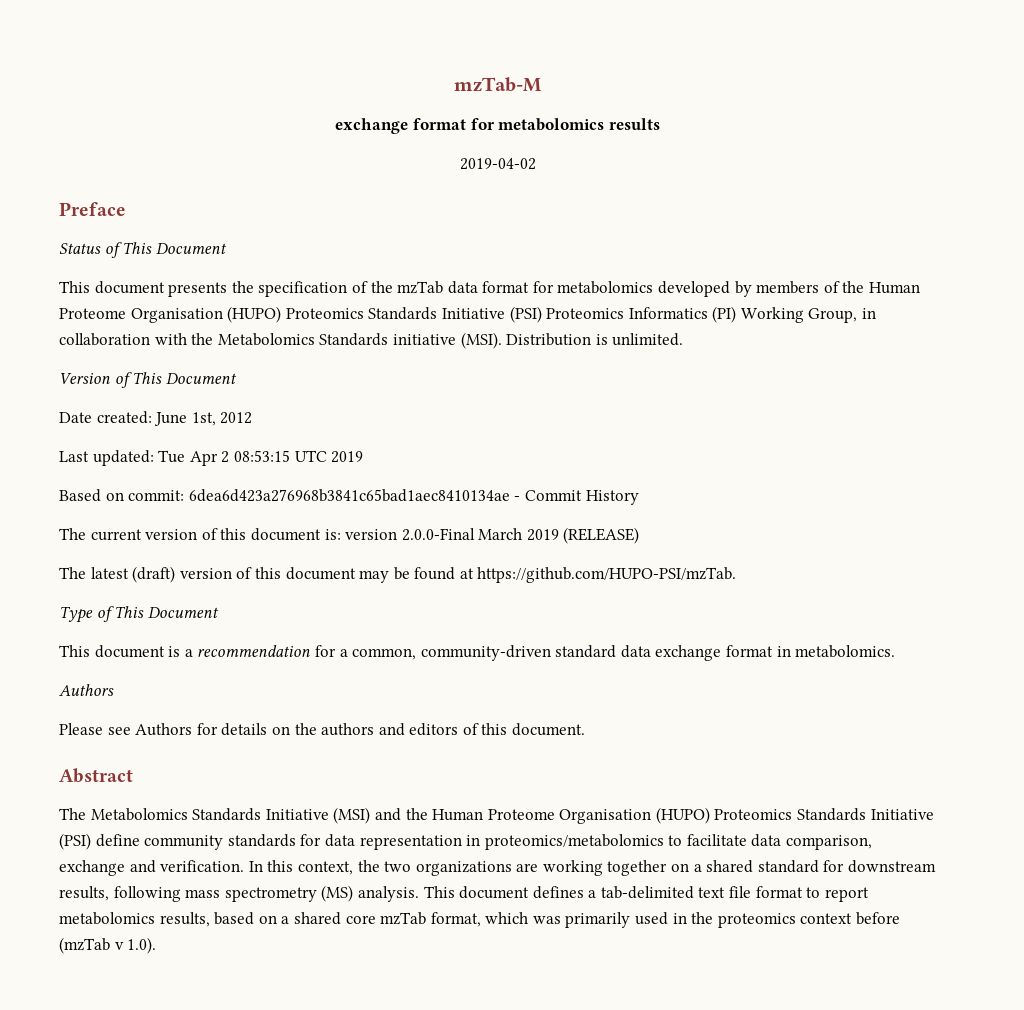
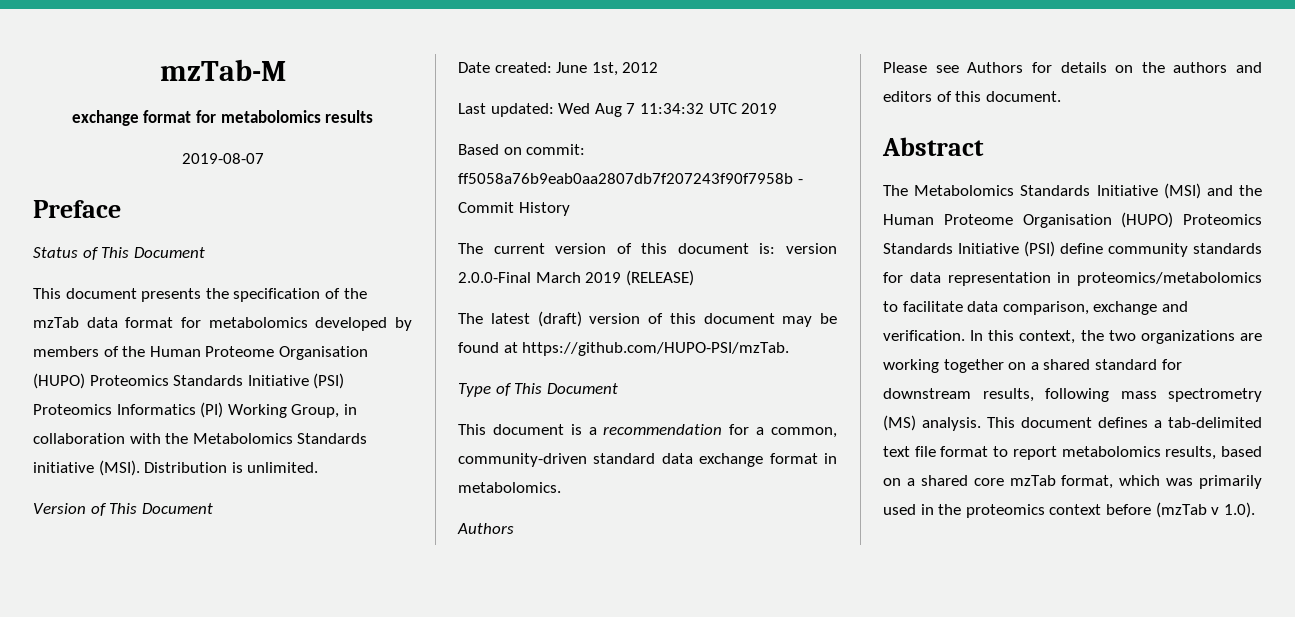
[459,158,536,170] 2019-04-02 -> [181,153,264,164] 2019-08-07
[158,450,290,466] Tue Apr 2 08:53:15 -> [558,103,704,117] Wed Aug 7 11:34:32
[188,489,510,502] 6dea6d423a276968b3841c65bad1aec8410134ae -> [458,173,793,184] ff5058a76b9eab0aa2807db7f207243f90f7958b

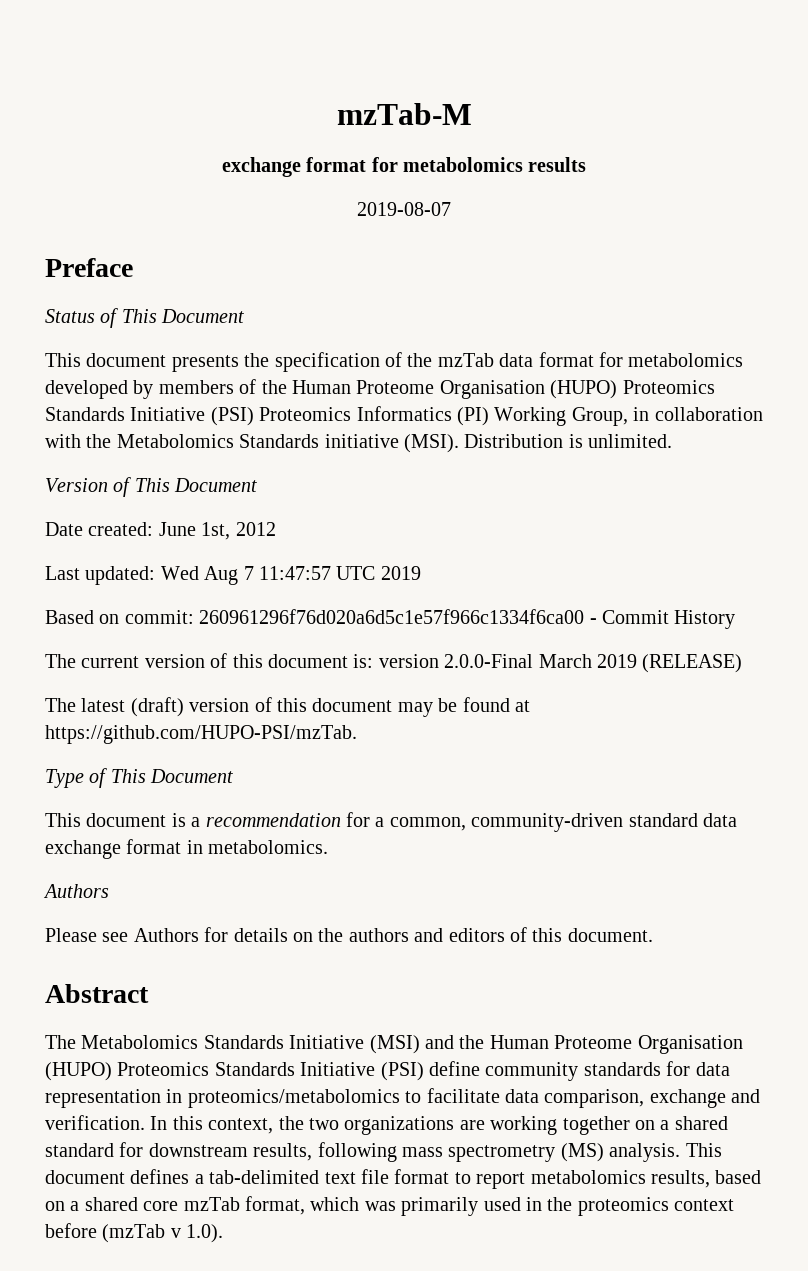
[639,103,704,114] 11:34:32 -> [259,566,331,580] 11:47:57
[458,173,793,184] ff5058a76b9eab0aa2807db7f207243f90f7958b -> [199,609,585,624] 260961296f76d020a6d5c1e57f966c1334f6ca00

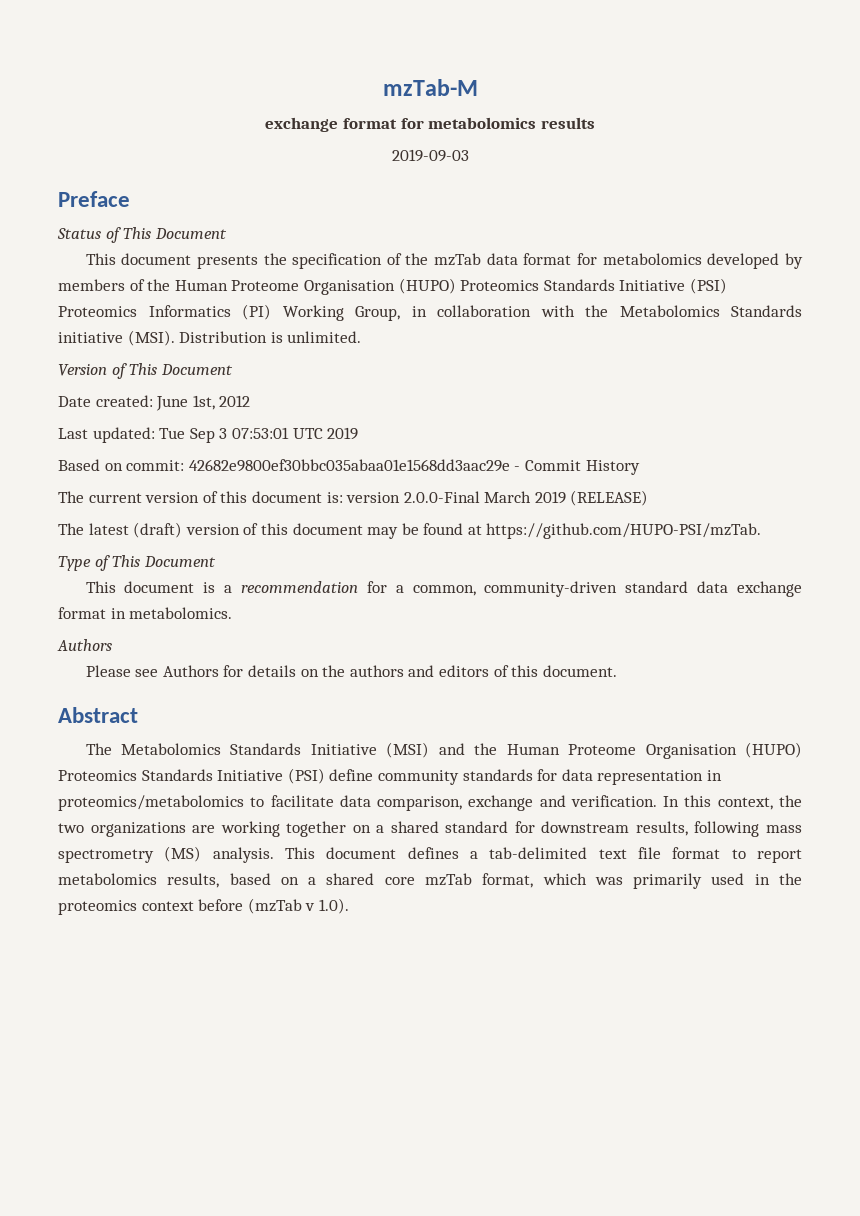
[357,202,451,216] 2019-08-07 -> [391,149,469,162] 2019-09-03
[160,566,331,585] Wed Aug 7 11:47:57 -> [159,427,289,443] Tue Sep 3 07:53:01
[199,609,585,624] 260961296f76d020a6d5c1e57f966c1334f6ca00 -> [188,459,510,472] 42682e9800ef30bbc035abaa01e1568dd3aac29e

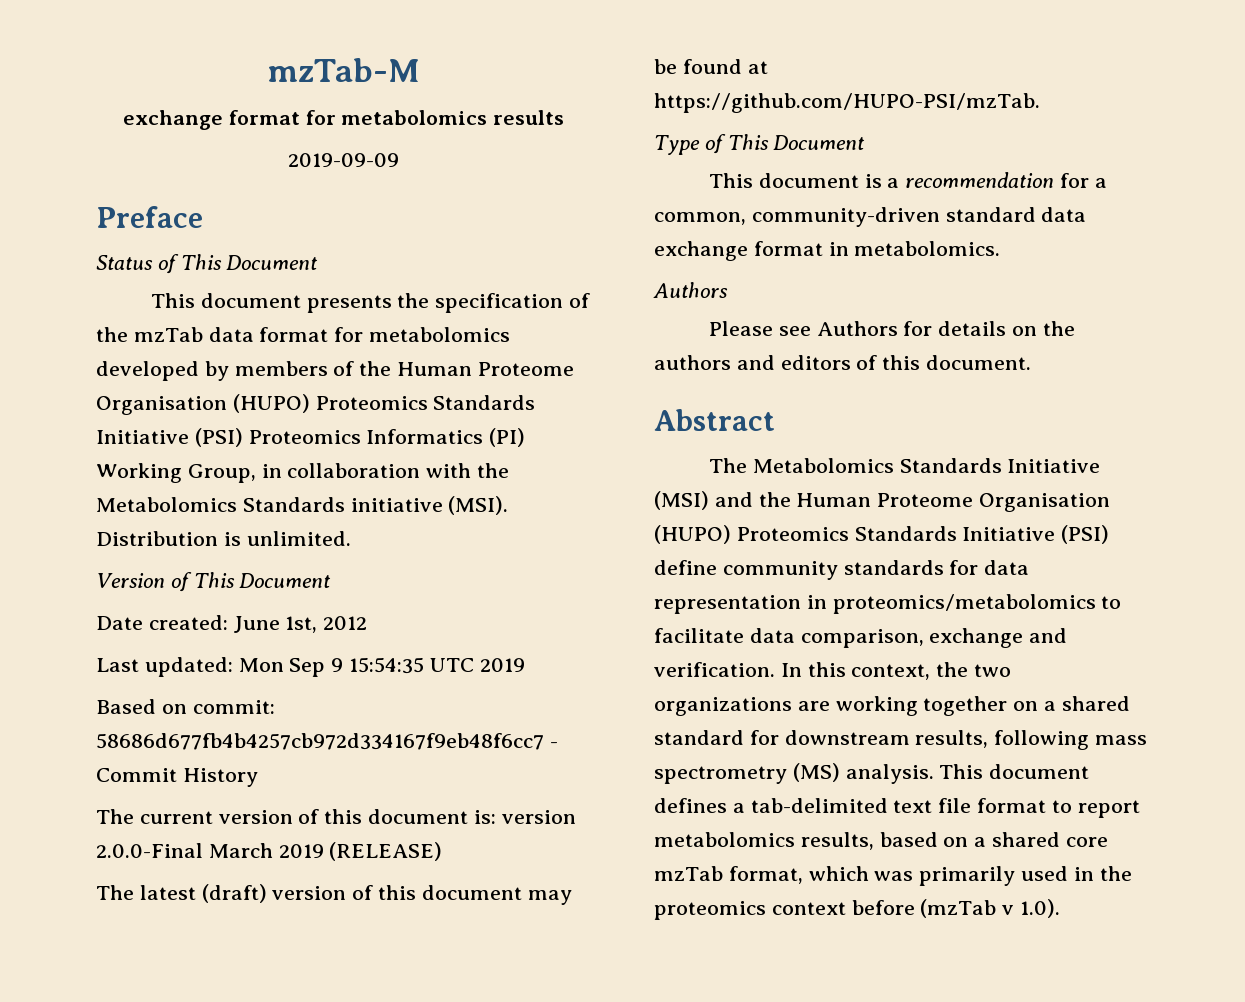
[391,149,469,162] 2019-09-03 -> [288,153,399,167] 2019-09-09
[159,427,289,443] Tue Sep 3 07:53:01 -> [238,657,425,677] Mon Sep 9 15:54:35
[188,459,510,472] 42682e9800ef30bbc035abaa01e1568dd3aac29e -> [96,733,544,750] 58686d677fb4b4257cb972d334167f9eb48f6cc7

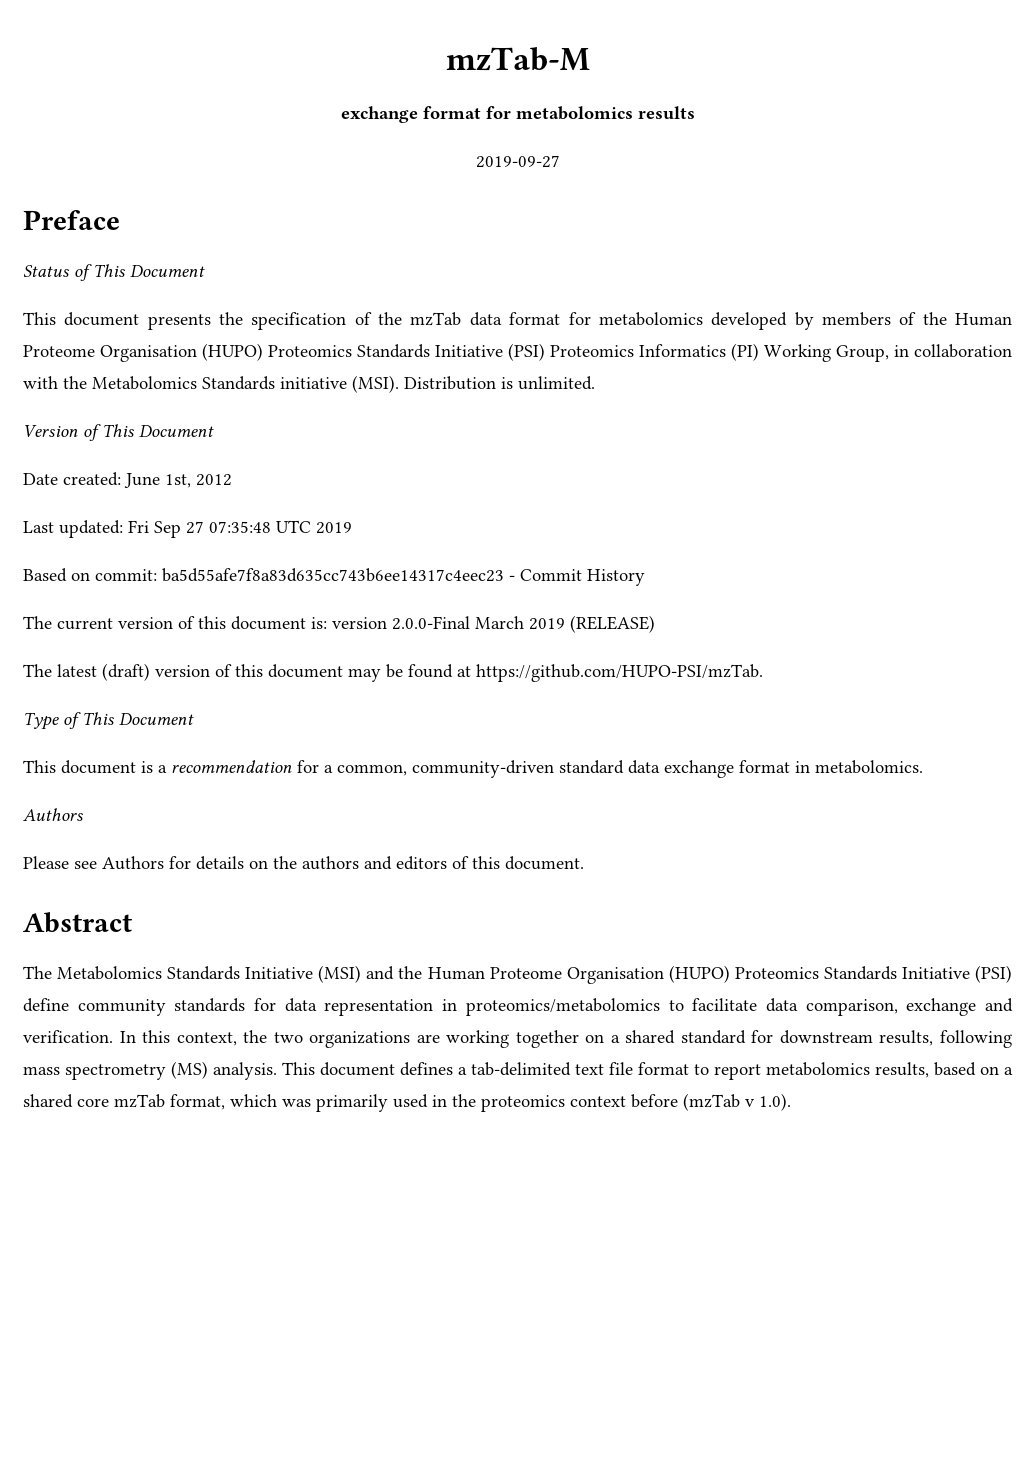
[288,153,399,167] 2019-09-09 -> [475,155,560,168] 2019-09-27
[238,657,425,677] Mon Sep 9 15:54:35 -> [128,520,271,538] Fri Sep 27 07:35:48
[96,733,544,750] 58686d677fb4b4257cb972d334167f9eb48f6cc7 -> [162,568,504,582] ba5d55afe7f8a83d635cc743b6ee14317c4eec23

